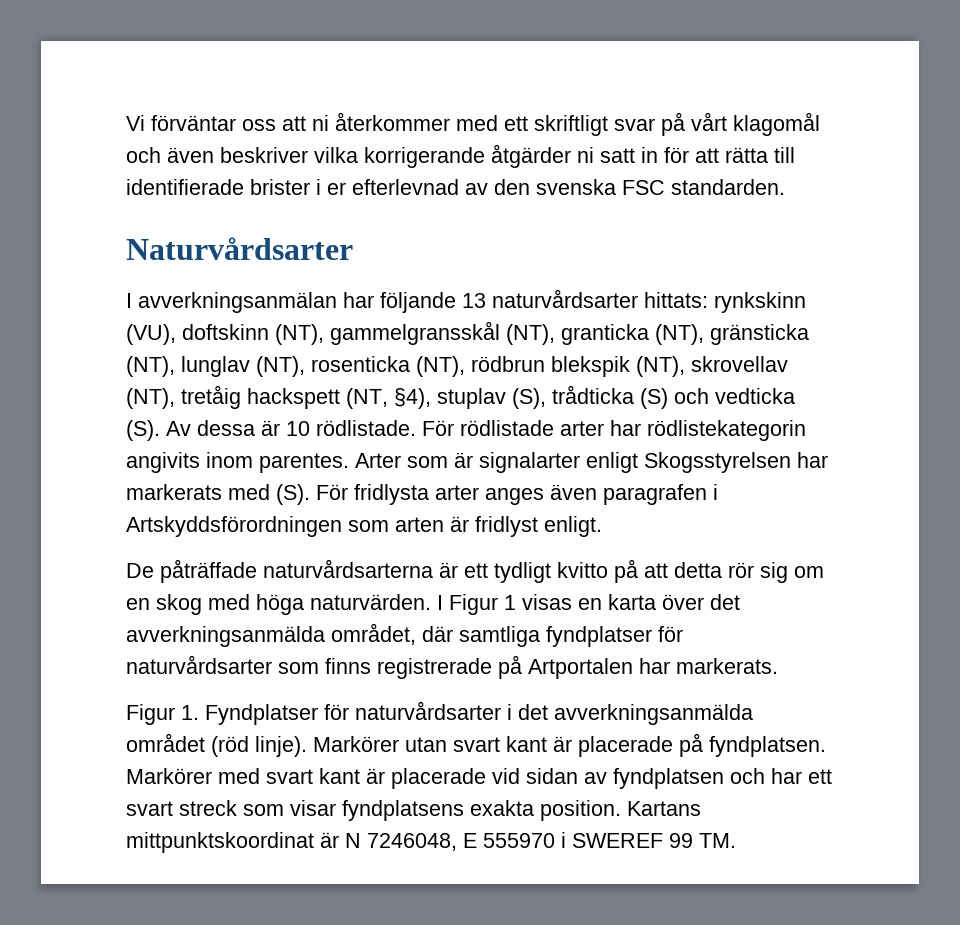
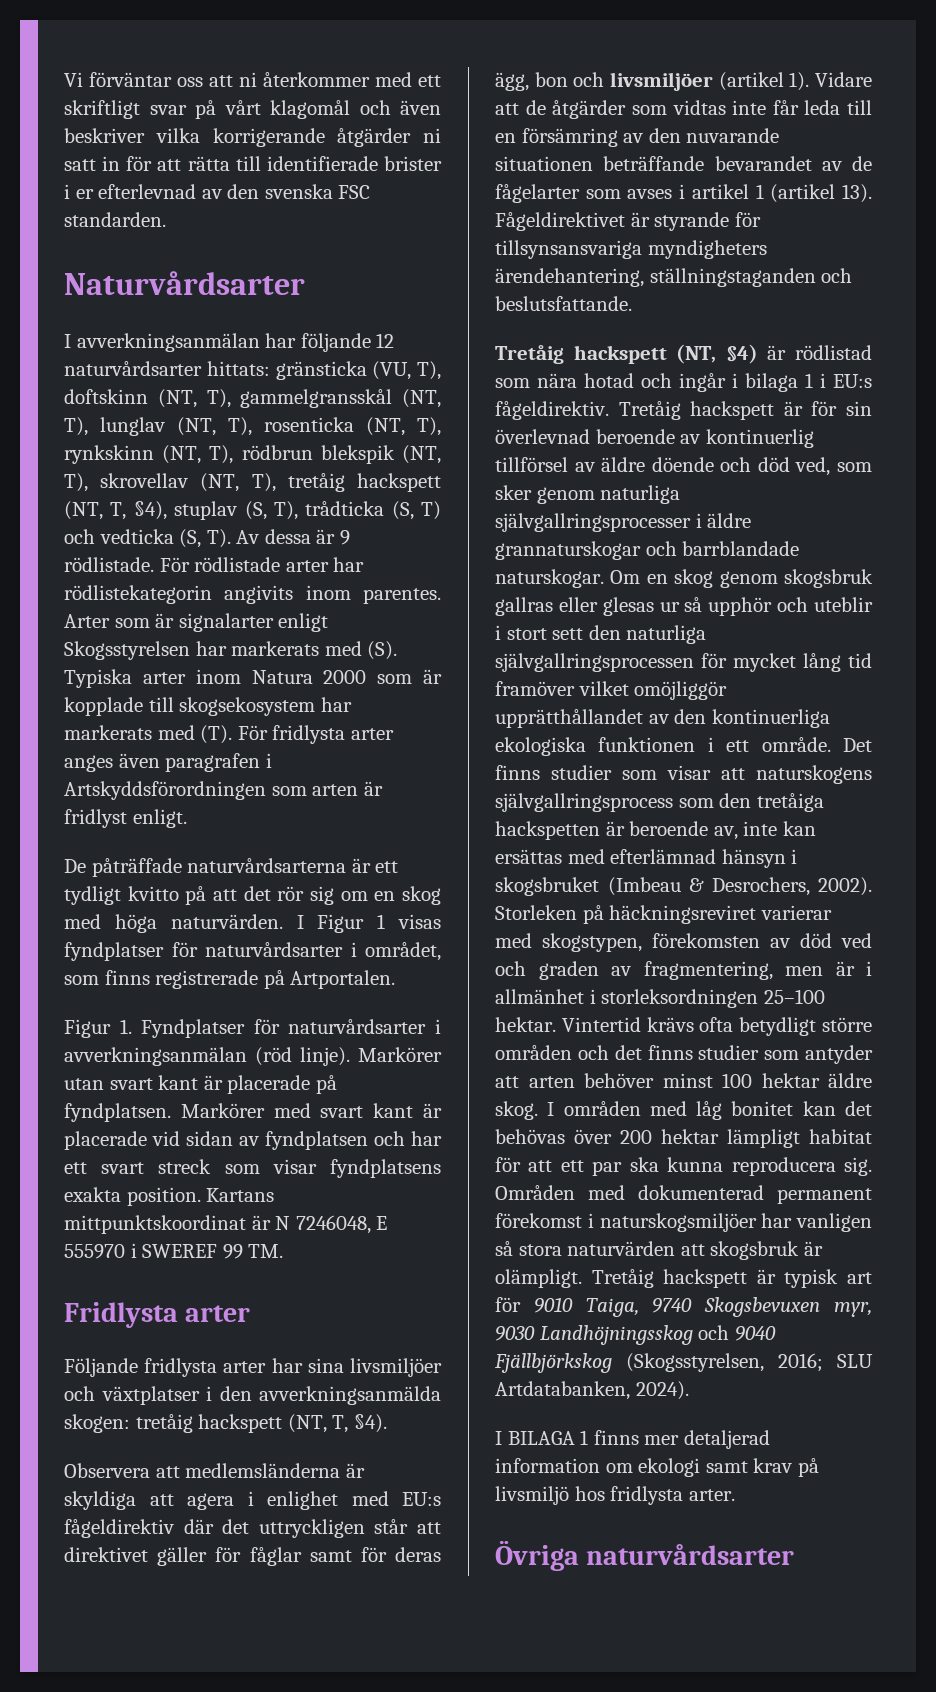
[462,293,486,308] 13 -> [376,333,395,348] 12
[714,292,806,313] [126,321,809,345] [126,356,788,377] [126,385,388,409] rynkskinn (VU), doftskinn (NT), gammelgransskål (NT), granticka (NT), gränsticka (NT), lunglav (NT), rosenticka (NT), rödbrun blekspik (NT), skrovellav (NT), tretåig hackspett (NT, -> [275,361,441,380] [64,389,441,408] [64,417,441,436] [64,445,441,464] [64,473,441,492] [64,501,127,520] gränsticka (VU, T), doftskinn (NT, T), gammelgransskål (NT, T), lunglav (NT, T), rosenticka (NT, T), rynkskinn (NT, T), rödbrun blekspik (NT, T), skrovellav (NT, T), tretåig hackspett (NT, T,
[512,385,795,409] [126,420,160,441] (S), trådticka (S) och vedticka (S). -> [244,501,441,520] [64,529,231,548] (S, T), trådticka (S, T) och vedticka (S, T).
[286,421,310,436] 10 -> [339,530,350,545] 9
(310, 494) none -> [64,669,442,688] [64,697,352,716] [64,725,233,744] Typiska arter inom Natura 2000 som är kopplade till skogsekosystem har markerats med (T).
[674,562,722,578] detta -> [243,886,271,901] det
[578,594,740,610] [126,623,540,647] en karta över det avverkningsanmälda området, där samtliga -> (441, 921) none
(272, 664) none -> [350,942,441,961] i området,
[528,658,778,679] Artportalen har markerats. -> [290,970,396,989] Artportalen.
[518,704,753,725] [126,733,205,752] det avverkningsanmälda området -> [64,1047,247,1066] avverkningsanmälan
(736, 840) none -> [64,1302,251,1328] [64,1358,443,1377] [64,1386,441,1405] [64,1414,387,1433] [64,1463,365,1478] [64,1491,441,1510] [64,1519,441,1538] [64,1547,441,1566] [495,72,872,91] [495,100,872,119] [495,128,780,147] [495,156,872,171] [495,184,872,203] [495,212,761,231] [495,240,767,259] [495,268,853,287] [495,296,632,311] [495,344,872,364] [495,373,872,392] [495,401,872,420] [495,429,814,448] [495,457,872,476] [495,485,681,504] [495,513,752,532] [495,541,800,560] [495,569,873,588] [495,597,873,616] [495,625,707,644] [495,653,872,672] [495,681,728,700] [495,709,830,728] [495,737,872,756] [495,765,872,784] [495,793,824,812] [495,821,816,840] [495,849,798,868] [495,877,872,896] [495,905,832,924] [495,933,872,952] [495,961,872,980] [495,989,825,1008] [495,1017,872,1036] [495,1045,873,1064] [495,1073,872,1088] [495,1101,872,1120] [495,1129,872,1148] [495,1157,872,1176] [495,1185,872,1204] [495,1213,872,1232] [495,1241,823,1260] [495,1269,872,1288] [495,1297,872,1317] [495,1325,776,1345] [494,1353,873,1373] [495,1381,689,1400] [495,1430,770,1449] [495,1458,819,1477] [495,1486,735,1505] [495,1541,795,1571] // Fridlysta arter // Följande fridlysta arter har sina livsmiljöer och växtplatser i den avverkningsanmälda skogen: tretåig hackspett (NT, T, §4). // Observera att medlemsländerna är skyldiga att agera i enlighet med EU:s fågeldirektiv där det uttryckligen står att direktivet gäller för fåglar samt för deras ägg, bon och livsmiljöer (artikel 1). Vidare att de åtgärder som vidtas inte får leda till en försämring av den nuvarande situationen beträffande bevarandet av de fågelarter som avses i artikel 1 (artikel 13). Fågeldirektivet är styrande för tillsynsansvariga myndigheters ärendehantering, ställningstaganden och beslutsfattande. // Tretåig hackspett (NT, §4) är rödlistad som nära hotad och ingår i bilaga 1 i EU:s fågeldirektiv. Tretåig hackspett är för sin överlevnad beroende av kontinuerlig tillförsel av äldre döende och död ved, som sker genom naturliga självgallringsprocesser i äldre grannaturskogar och barrblandade naturskogar. Om en skog genom skogsbruk gallras eller glesas ur så upphör och uteblir i stort sett den naturliga självgallringsprocessen för mycket lång tid framöver vilket omöjliggör upprätthållandet av den kontinuerliga ekologiska funktionen i ett område. Det finns studier som visar att naturskogens självgallringsprocess som den tretåiga hackspetten är beroende av, inte kan ersättas med efterlämnad hänsyn i skogsbruket (Imbeau & Desrochers, 2002). Storleken på häckningsreviret varierar med skogstypen, förekomsten av död ved och graden av fragmentering, men är i allmänhet i storleksordningen 25–100 hektar. Vintertid krävs ofta betydligt större områden och det finns studier som antyder att arten behöver minst 100 hektar äldre skog. I områden med låg bonitet kan det behövas över 200 hektar lämpligt habitat för att ett par ska kunna reproducera sig. Områden med dokumenterad permanent förekomst i naturskogsmiljöer har vanligen så stora naturvärden att skogsbruk är olämpligt. Tretåig hackspett är typisk art för 9010 Taiga, 9740 Skogsbevuxen myr, 9030 Landhöjningsskog och 9040 Fjällbjörkskog (Skogsstyrelsen, 2016; SLU Artdatabanken, 2024). // I BILAGA 1 finns mer detaljerad information om ekologi samt krav på livsmiljö hos fridlysta arter. // Övriga naturvårdsarter

